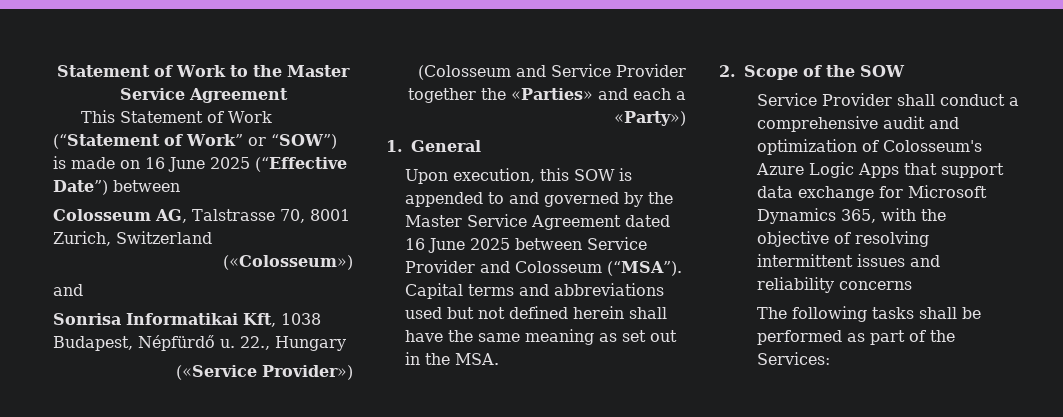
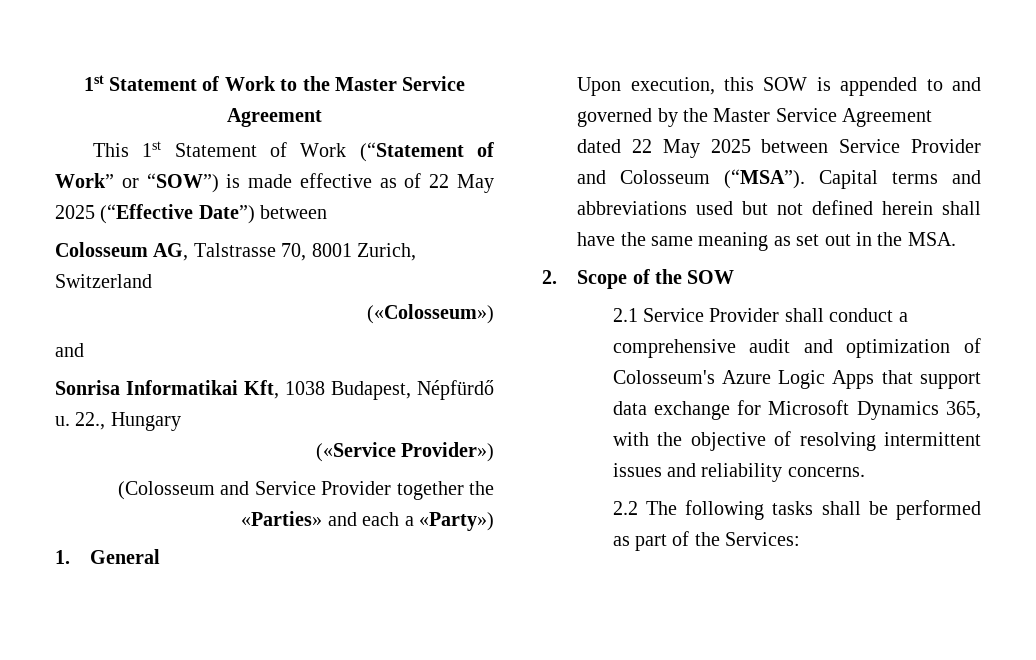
(57, 71) none -> [83,75,104,91] 1st
(116, 116) none -> [142,141,162,157] 1st
[120,157,205,172] on 16 June -> [299,173,494,193] effective as of 22 May
[404,238,465,253] 16 June -> [632,139,700,158] 22 May
(905, 71) none -> [612,308,638,322] 2.1
[838,281,912,290] concerns // -> [787,467,865,477] [612,501,638,515] concerns. // 2.2

